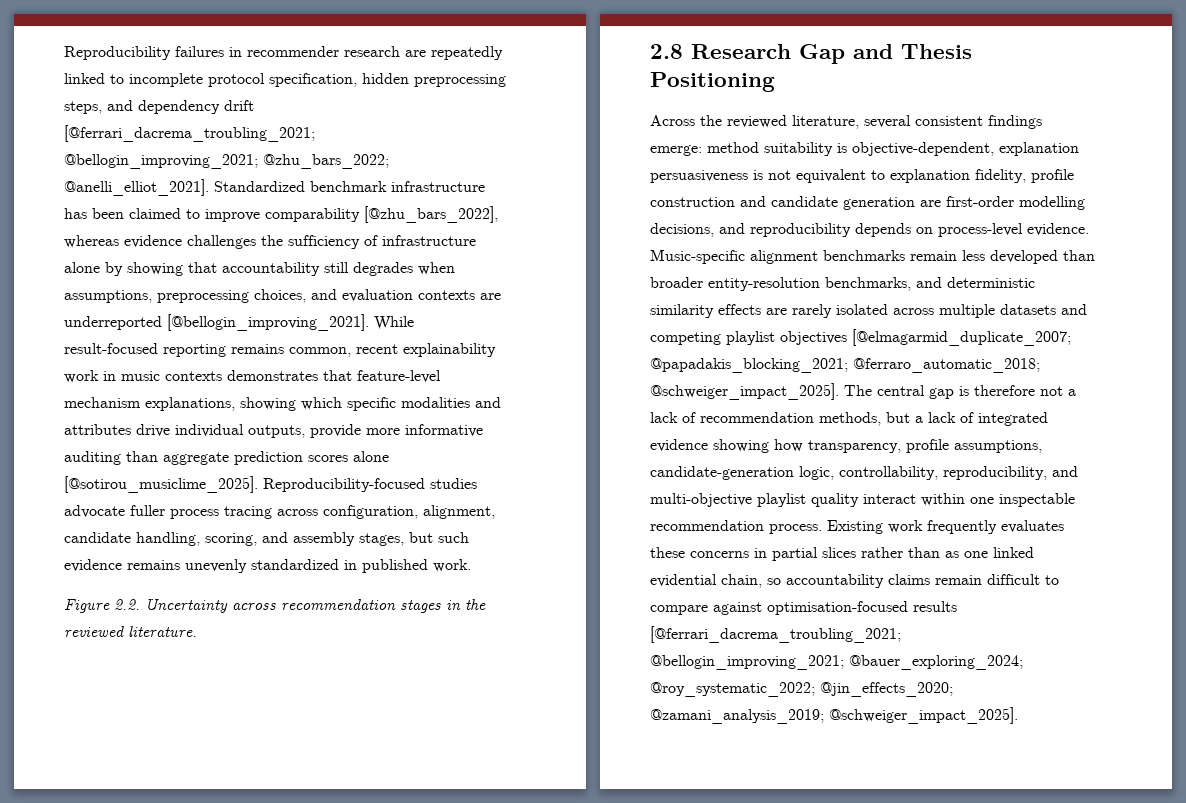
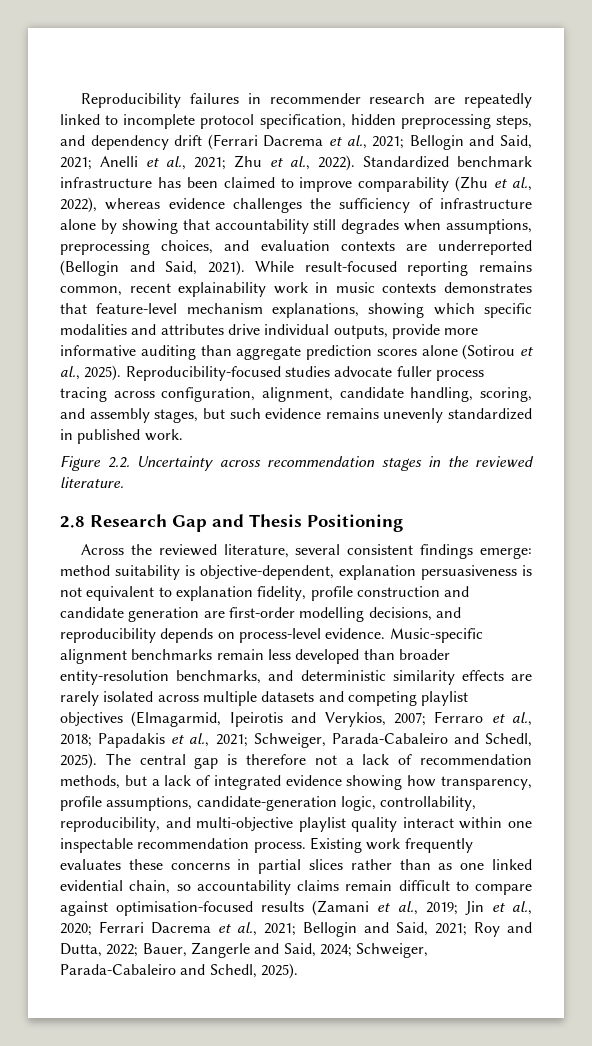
[64,125,315,142] [64,154,389,169] [64,179,209,196] [@ferrari_dacrema_troubling_2021; @bellogin_improving_2021; @zhu_bars_2022; @anelli_elliot_2021]. -> [207,134,533,150] [60,155,355,171] (Ferrari Dacrema et al., 2021; Bellogin and Said, 2021; Anelli et al., 2021; Zhu et al., 2022).
[364,206,498,223] [@zhu_bars_2022], -> [455,176,533,192] [60,197,97,213] (Zhu et al., 2022),
[167,314,369,331] [@bellogin_improving_2021]. -> [60,260,245,276] (Bellogin and Said, 2021).
[64,476,258,493] [@sotirou_musiclime_2025]. -> [462,344,533,360] [60,365,122,381] (Sotirou et al., 2025).
[852,329,1071,346] [650,358,1040,373] [650,383,839,400] [@elmagarmid_duplicate_2007; @papadakis_blocking_2021; @ferraro_automatic_2018; @schweiger_impact_2025]. -> [131,711,532,727] [60,733,532,748] [60,753,97,769] (Elmagarmid, Ipeirotis and Verykios, 2007; Ferraro et al., 2018; Papadakis et al., 2021; Schweiger, Parada-Cabaleiro and Schedl, 2025).
[650,626,901,643] [650,655,1023,670] [650,682,953,697] [650,707,1018,724] [@ferrari_dacrema_troubling_2021; @bellogin_improving_2021; @bauer_exploring_2024; @roy_systematic_2022; @jin_effects_2020; @zamani_analysis_2019; @schweiger_impact_2025]. -> [312,900,532,916] [60,921,532,937] [60,942,429,958] [60,963,298,979] (Zamani et al., 2019; Jin et al., 2020; Ferrari Dacrema et al., 2021; Bellogin and Said, 2021; Roy and Dutta, 2022; Bauer, Zangerle and Said, 2024; Schweiger, Parada-Cabaleiro and Schedl, 2025).

